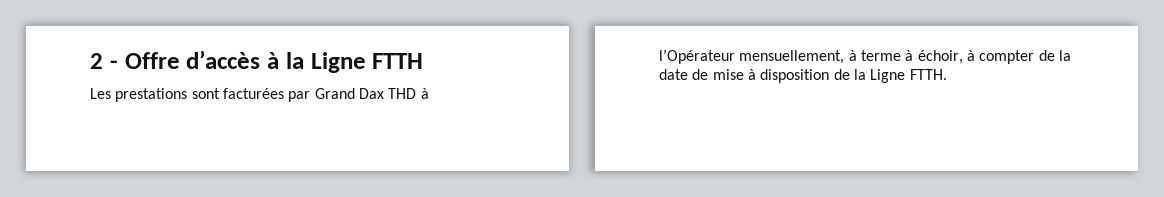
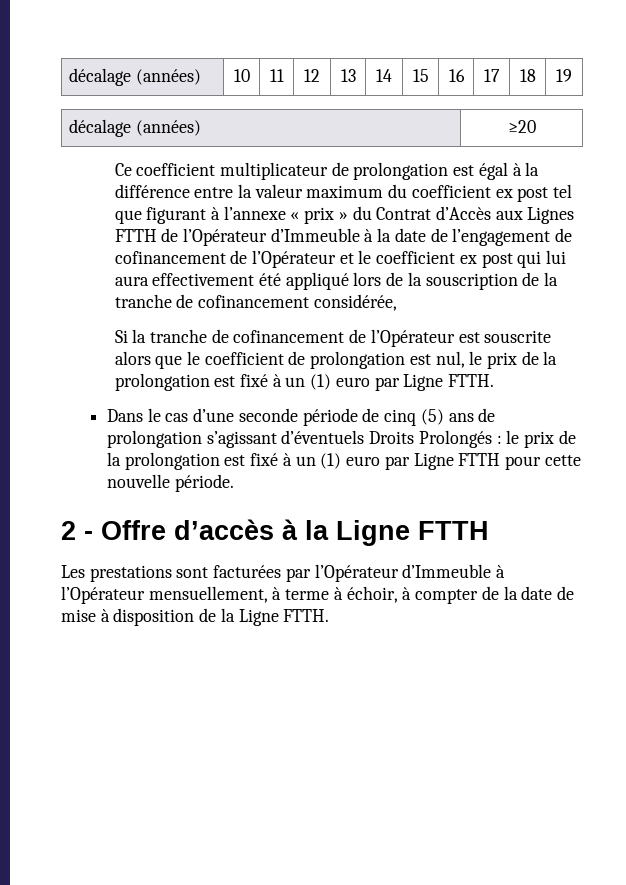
(90, 61) none -> [69,68,202,86] [233,69,250,82] [269,69,284,82] [304,69,320,82] [340,69,356,82] [376,69,392,82] [412,69,429,82] [448,69,465,82] [484,69,500,82] [519,69,536,82] [556,69,572,82] [69,119,202,137] [507,120,536,133] [114,162,540,180] [114,184,573,202] [114,206,575,224] [114,228,573,246] [114,250,567,268] [114,272,559,290] [114,294,397,311] [114,329,552,347] [114,351,558,369] [114,373,495,391] [107,408,496,426] [107,430,576,448] [107,452,581,470] [107,474,234,492] décalage (années) | 10 | 11 | 12 | 13 | 14 | 15 | 16 | 17 | 18 | 19 // décalage (années) | ≥20 // Ce coefficient multiplicateur de prolongation est égal à la différence entre la valeur maximum du coefficient ex post tel que figurant à l’annexe « prix » du Contrat d’Accès aux Lignes FTTH de l’Opérateur d’Immeuble à la date de l’engagement de cofinancement de l’Opérateur et le coefficient ex post qui lui aura effectivement été appliqué lors de la souscription de la tranche de cofinancement considérée, // Si la tranche de cofinancement de l’Opérateur est souscrite alors que le coefficient de prolongation est nul, le prix de la prolongation est fixé à un (1) euro par Ligne FTTH. // Dans le cas d’une seconde période de cinq (5) ans de prolongation s’agissant d’éventuels Droits Prolongés : le prix de la prolongation est fixé à un (1) euro par Ligne FTTH pour cette nouvelle période. //
[314,88,417,99] Grand Dax THD -> [314,564,492,582] l’Opérateur d’Immeuble

